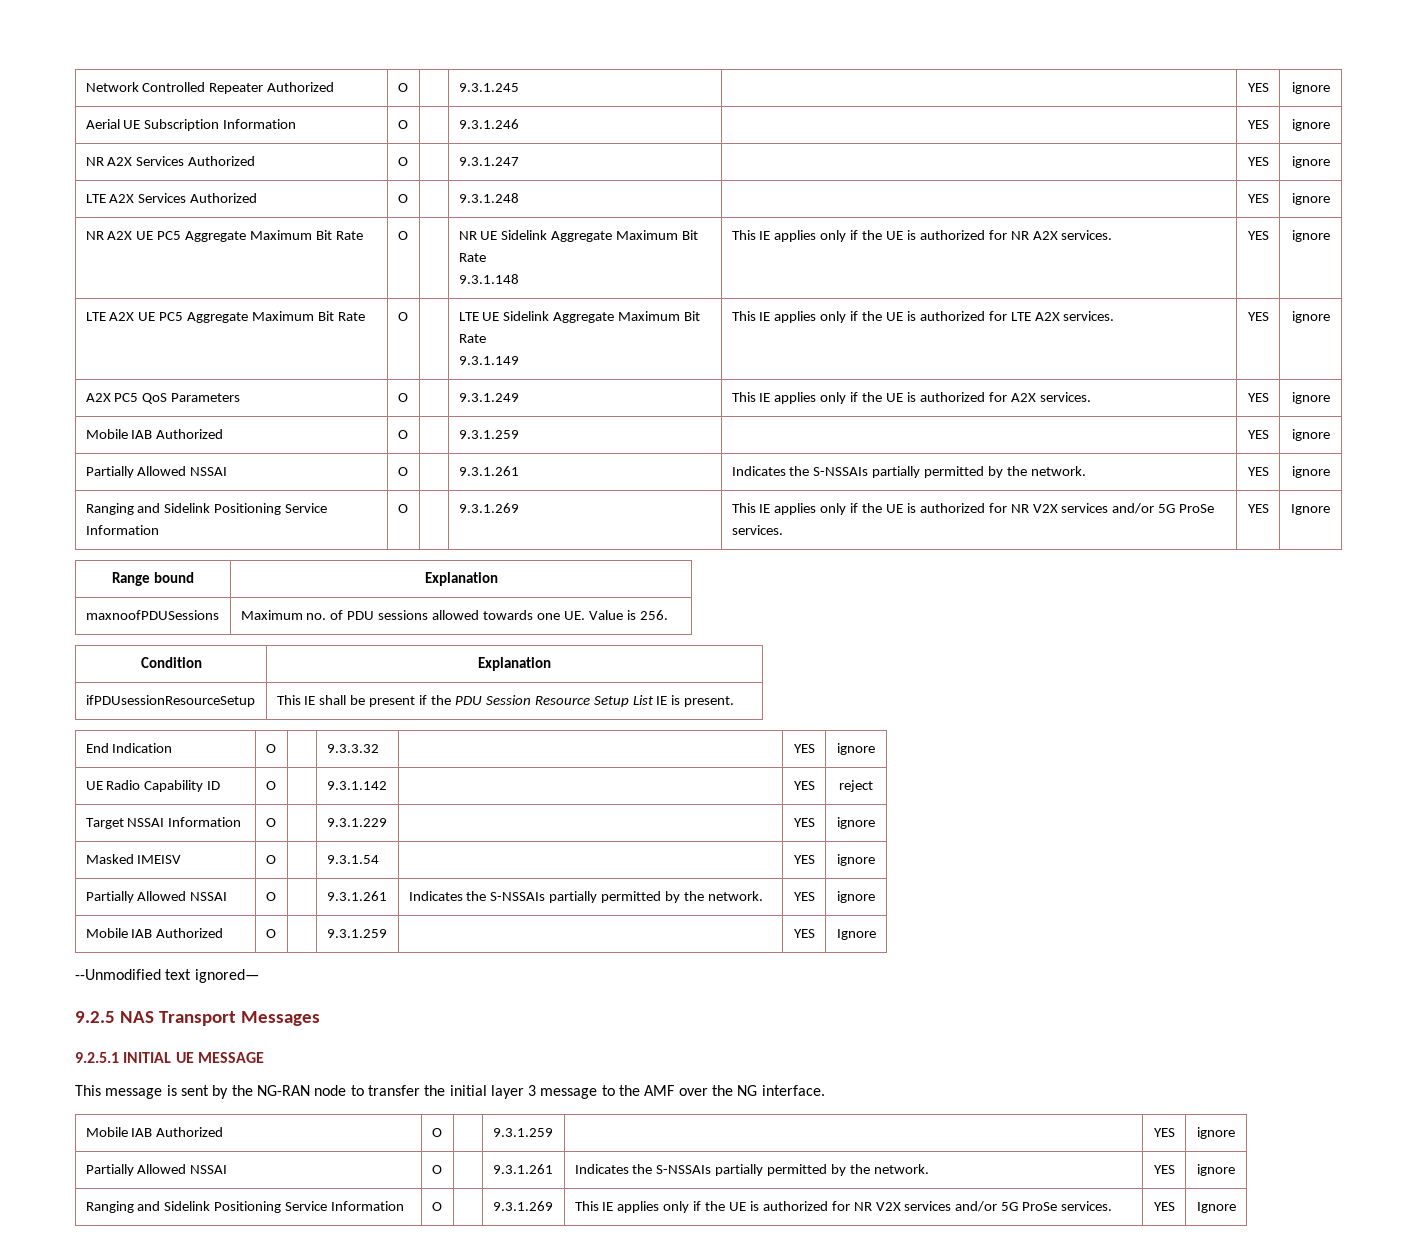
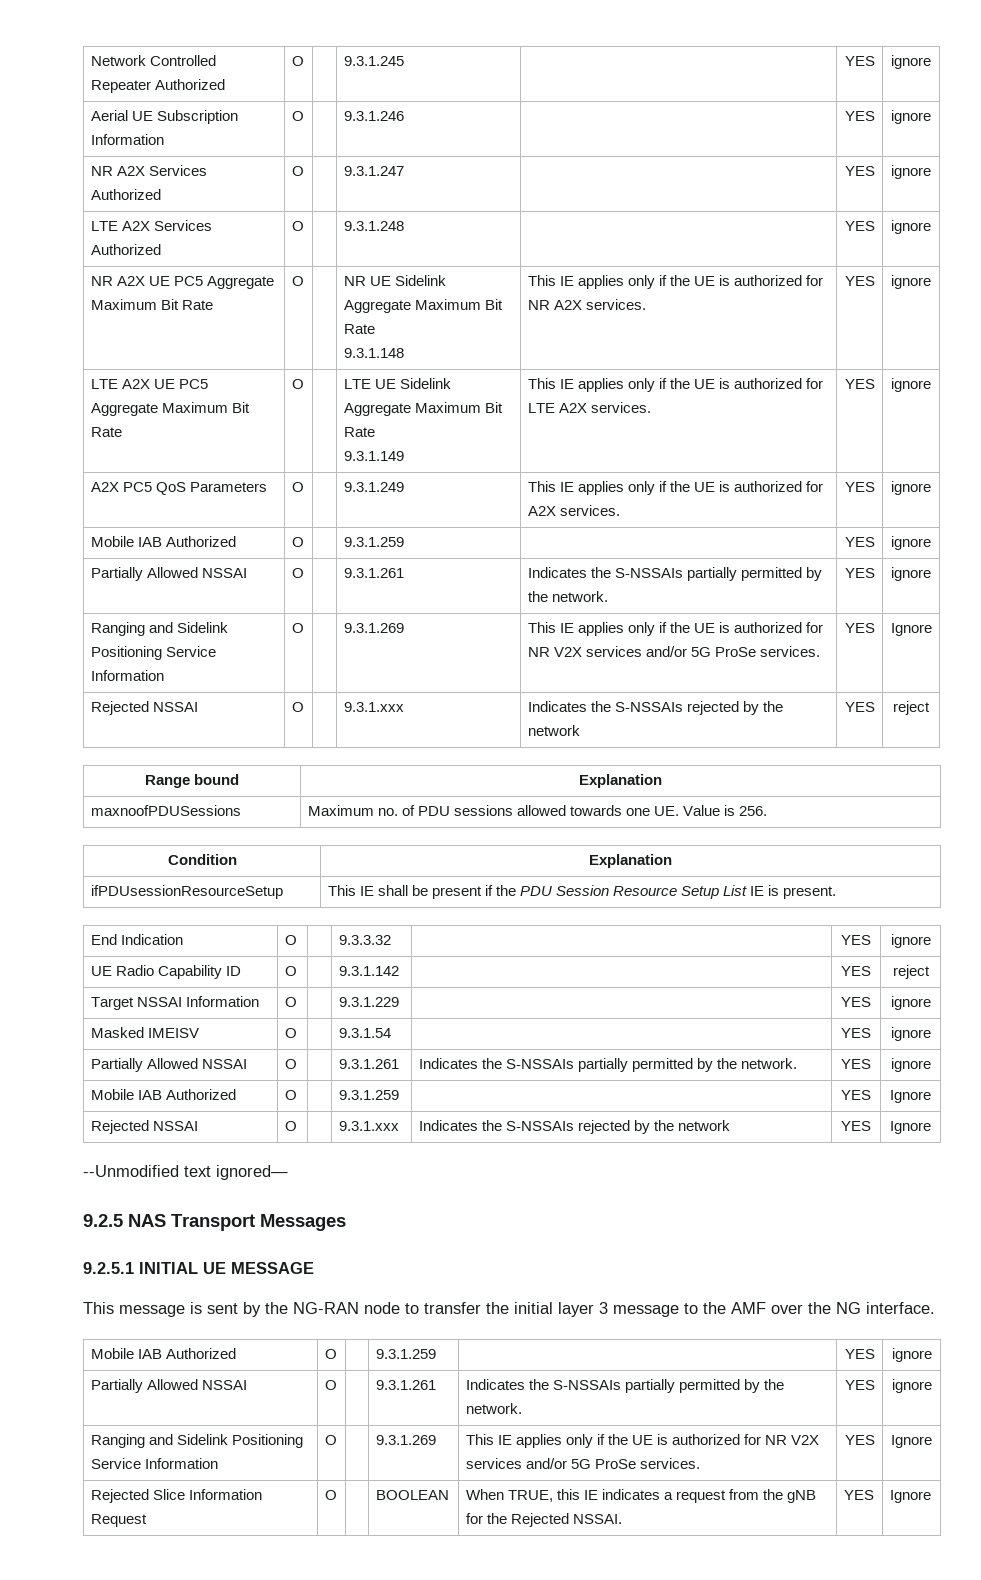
(1330, 509) none -> [90,701,198,715] [291,702,304,712] [343,702,404,712] [527,701,783,715] [527,725,580,736] [844,702,875,712] [893,701,930,715] // Rejected NSSAI | O | | 9.3.1.xxx | Indicates the S-NSSAIs rejected by the network | YES | reject
(876, 934) none -> [90,1120,198,1134] [284,1121,297,1131] [338,1121,399,1131] [418,1120,730,1134] [841,1121,871,1131] [890,1121,931,1134] // Rejected NSSAI | O | | 9.3.1.xxx | Indicates the S-NSSAIs rejected by the network | YES | Ignore
(1236, 1207) none -> [90,1489,262,1503] [90,1514,147,1527] [324,1490,337,1500] [375,1490,449,1500] [465,1489,817,1503] [465,1513,622,1527] [843,1490,874,1500] [889,1490,931,1503] // Rejected Slice Information Request | O | | BOOLEAN | When TRUE, this IE indicates a request from the gNB for the Rejected NSSAI. | YES | Ignore

